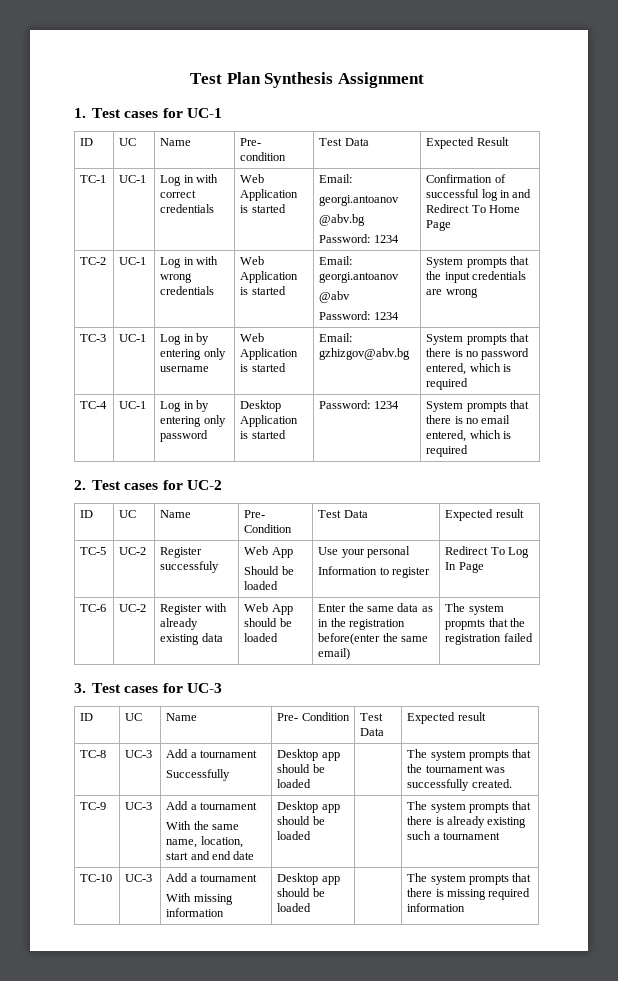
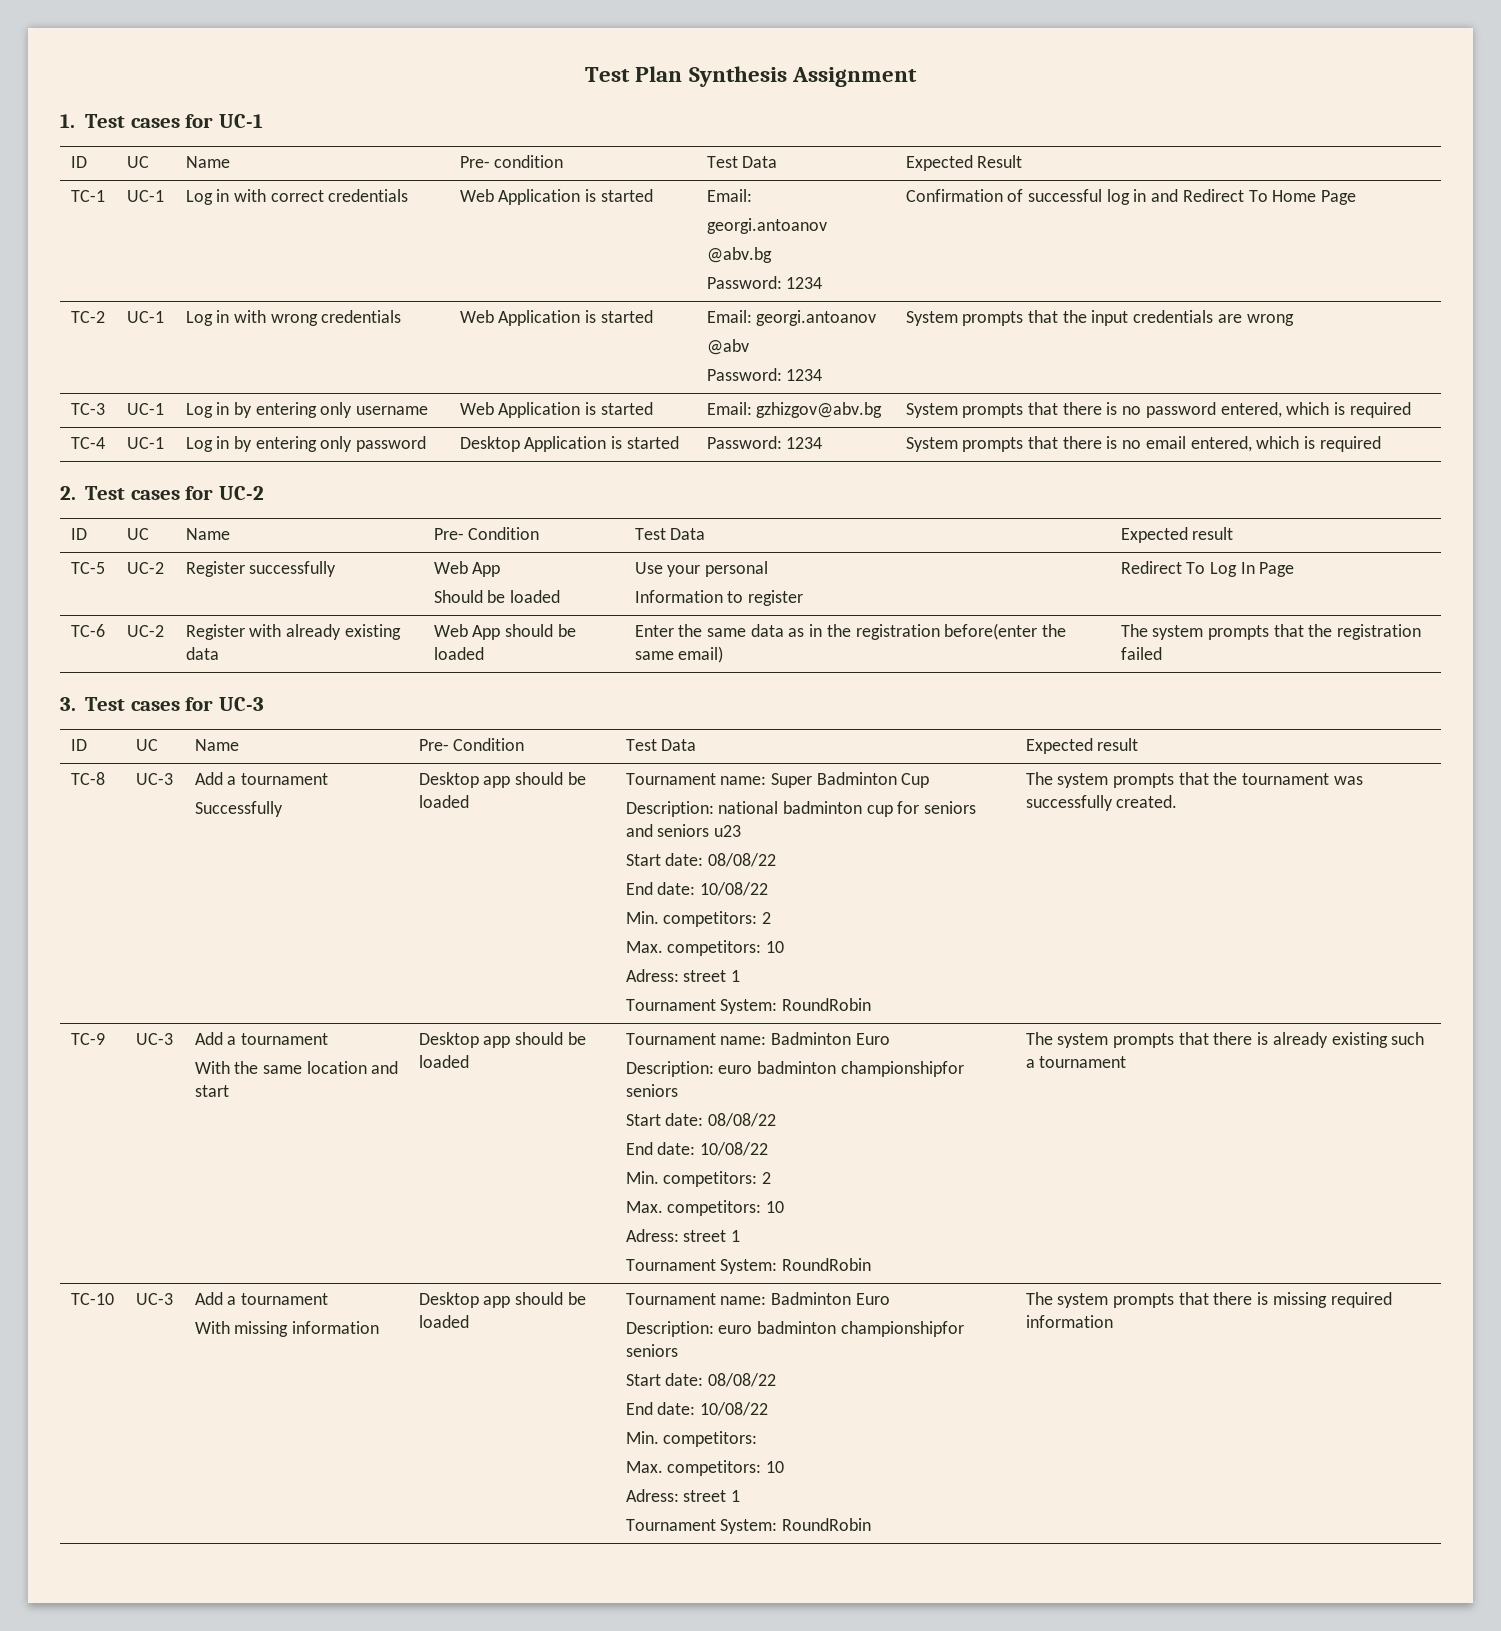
[160,561,220,573] successfuly -> [249,561,337,577] successfully
[445,619,486,630] propmts -> [1207,625,1269,640] prompts
(312, 783) none -> [625,772,930,788] [625,801,977,817] [625,824,741,837] [625,853,776,867] [625,882,768,896] [625,911,771,927] [625,940,784,956] [625,969,740,982] [625,998,871,1014] Tournament name: Super Badminton Cup // Description: national badminton cup for seniors and seniors u23 // Start date: 08/08/22 // End date: 10/08/22 // Min. competitors: 2 // Max. competitors: 10 // Adress: street 1 // Tournament System: RoundRobin
[166,836,243,848] name, location, -> [306,1061,399,1074] location and
[190,851,255,860] [277,801,340,813] [277,816,325,825] [277,831,312,840] and end date | Desktop app should be loaded | -> [418,1032,586,1048] [418,1055,469,1068] [625,1032,890,1045] [625,1061,964,1077] [625,1084,678,1097] [625,1113,776,1127] [625,1142,768,1156] [625,1171,771,1187] [625,1200,784,1216] [625,1229,740,1242] [625,1258,871,1274] | Desktop app should be loaded | Tournament name: Badminton Euro // Description: euro badminton championshipfor seniors // Start date: 08/08/22 // End date: 10/08/22 // Min. competitors: 2 // Max. competitors: 10 // Adress: street 1 // Tournament System: RoundRobin
(312, 907) none -> [625,1292,890,1305] [625,1321,964,1337] [625,1344,678,1357] [625,1373,776,1387] [625,1402,768,1416] [625,1431,758,1447] [625,1460,784,1476] [625,1489,740,1502] [625,1518,871,1534] Tournament name: Badminton Euro // Description: euro badminton championshipfor seniors // Start date: 08/08/22 // End date: 10/08/22 // Min. competitors: // Max. competitors: 10 // Adress: street 1 // Tournament System: RoundRobin

